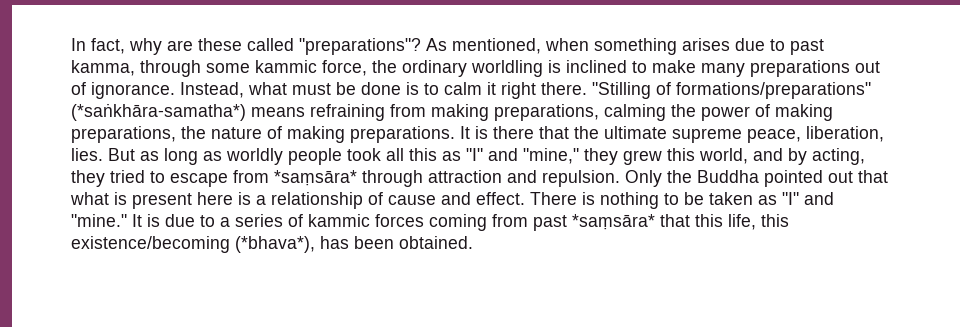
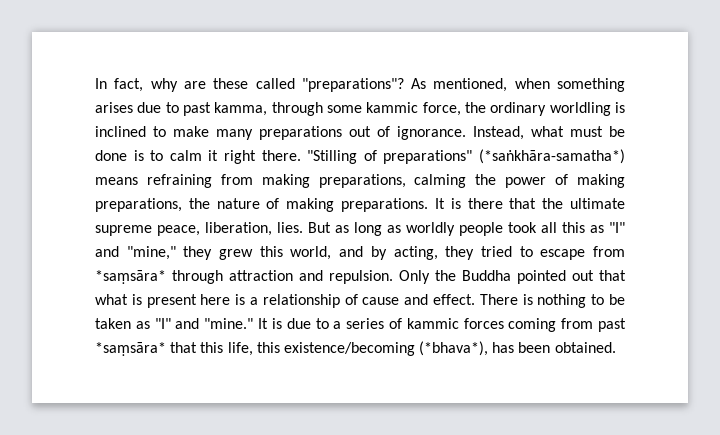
[676,82,871,99] formations/preparations" -> [383,150,473,164] preparations"

